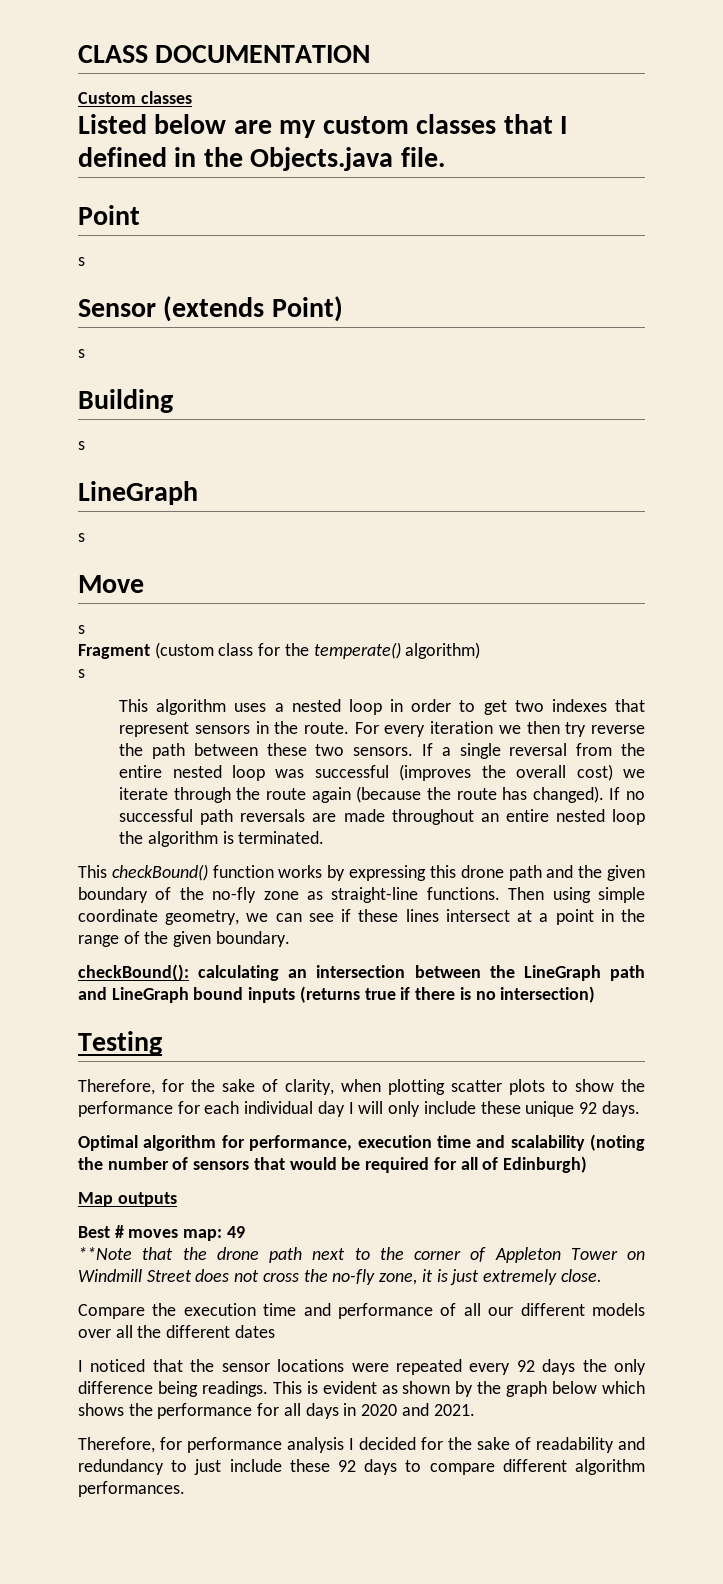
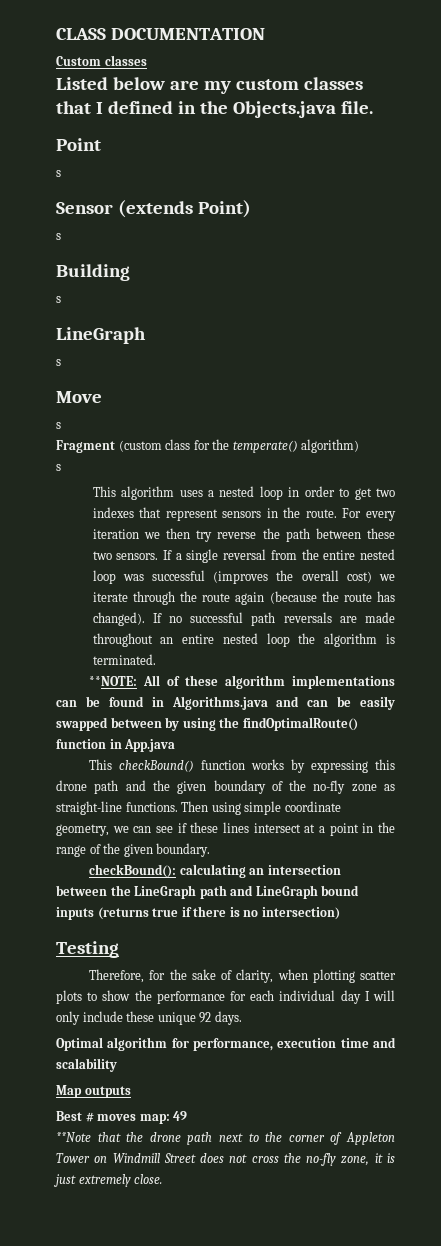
(325, 837) none -> [89,675,395,689] [56,696,395,710] [56,717,358,731] [56,739,176,752] // **NOTE: All of these algorithm implementations can be found in Algorithms.java and can be easily swapped between by using the findOptimalRoute() function in App.java
[590,1134,645,1151] [78,1156,587,1173] (noting the number of sensors that would be required for all of Edinburgh) -> (117, 1065) none
[78,1303,645,1319] [78,1325,275,1338] [78,1359,646,1375] [78,1381,645,1397] [78,1403,475,1419] [78,1437,645,1453] [78,1459,645,1475] [78,1481,185,1497] // Compare the execution time and performance of all our different models over all the different dates // I noticed that the sensor locations were repeated every 92 days the only difference being readings. This is evident as shown by the graph below which shows the performance for all days in 2020 and 2021. // Therefore, for performance analysis I decided for the sake of readability and redundancy to just include these 92 days to compare different algorithm performances. -> (163, 1179) none

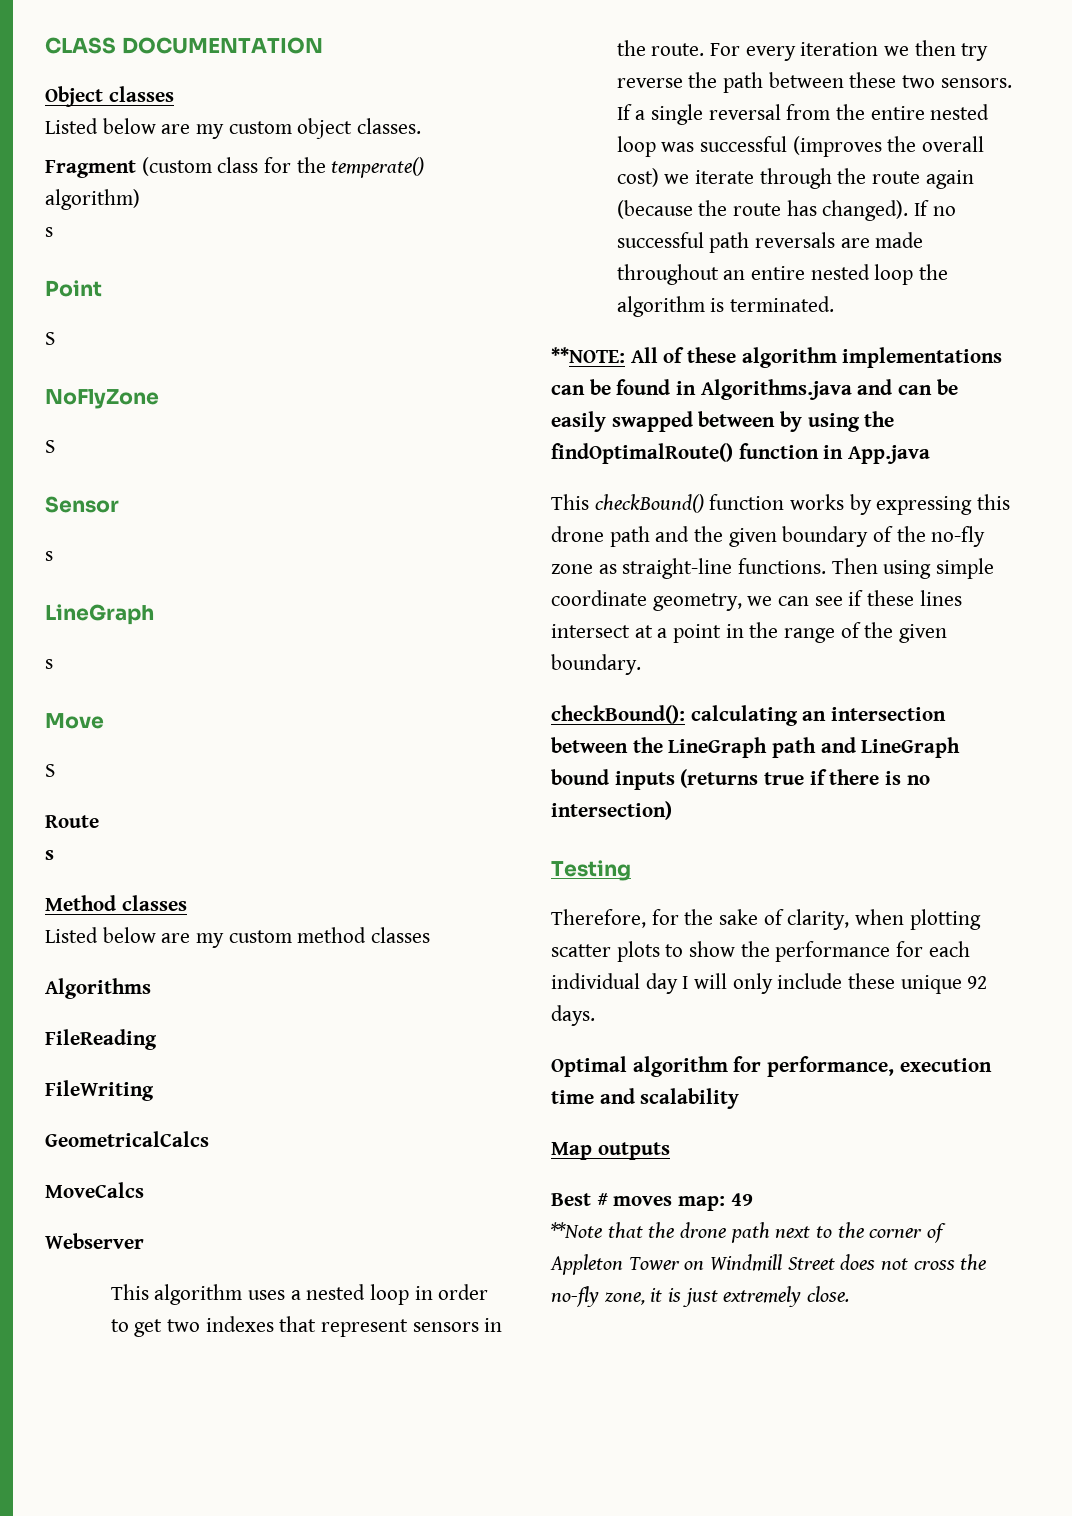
[56,55,147,66] [56,77,363,94] [56,101,373,118] [56,138,101,151] [56,170,61,177] [56,200,251,218] [56,233,61,240] [56,264,130,281] [56,296,61,303] [56,327,146,344] [56,359,61,366] [56,391,102,403] [56,422,61,429] Custom classes // Listed below are my custom classes that I defined in the Objects.java file. // Point // s // Sensor (extends Point) // s // Building // s // LineGraph // s // Move // s -> [45,86,174,107] [45,118,422,139] Object classes // Listed below are my custom object classes.
(61, 467) none -> [45,280,102,297] [45,332,55,345] [45,389,159,409] [45,440,55,453] [45,496,119,513] [45,551,53,561] [45,604,154,625] [45,659,53,669] [45,713,104,729] [45,764,55,777] [45,815,99,828] [45,850,54,860] [45,895,187,911] [45,927,431,948] [45,978,151,999] [45,1029,157,1050] [45,1080,154,1101] [45,1131,209,1147] [45,1182,144,1198] [45,1233,144,1249] // Point // S // NoFlyZone // S // Sensor // s // LineGraph // s // Move // S // Route // s // Method classes // Listed below are my custom method classes // Algorithms // FileReading // FileWriting // GeometricalCalcs // MoveCalcs // Webserver

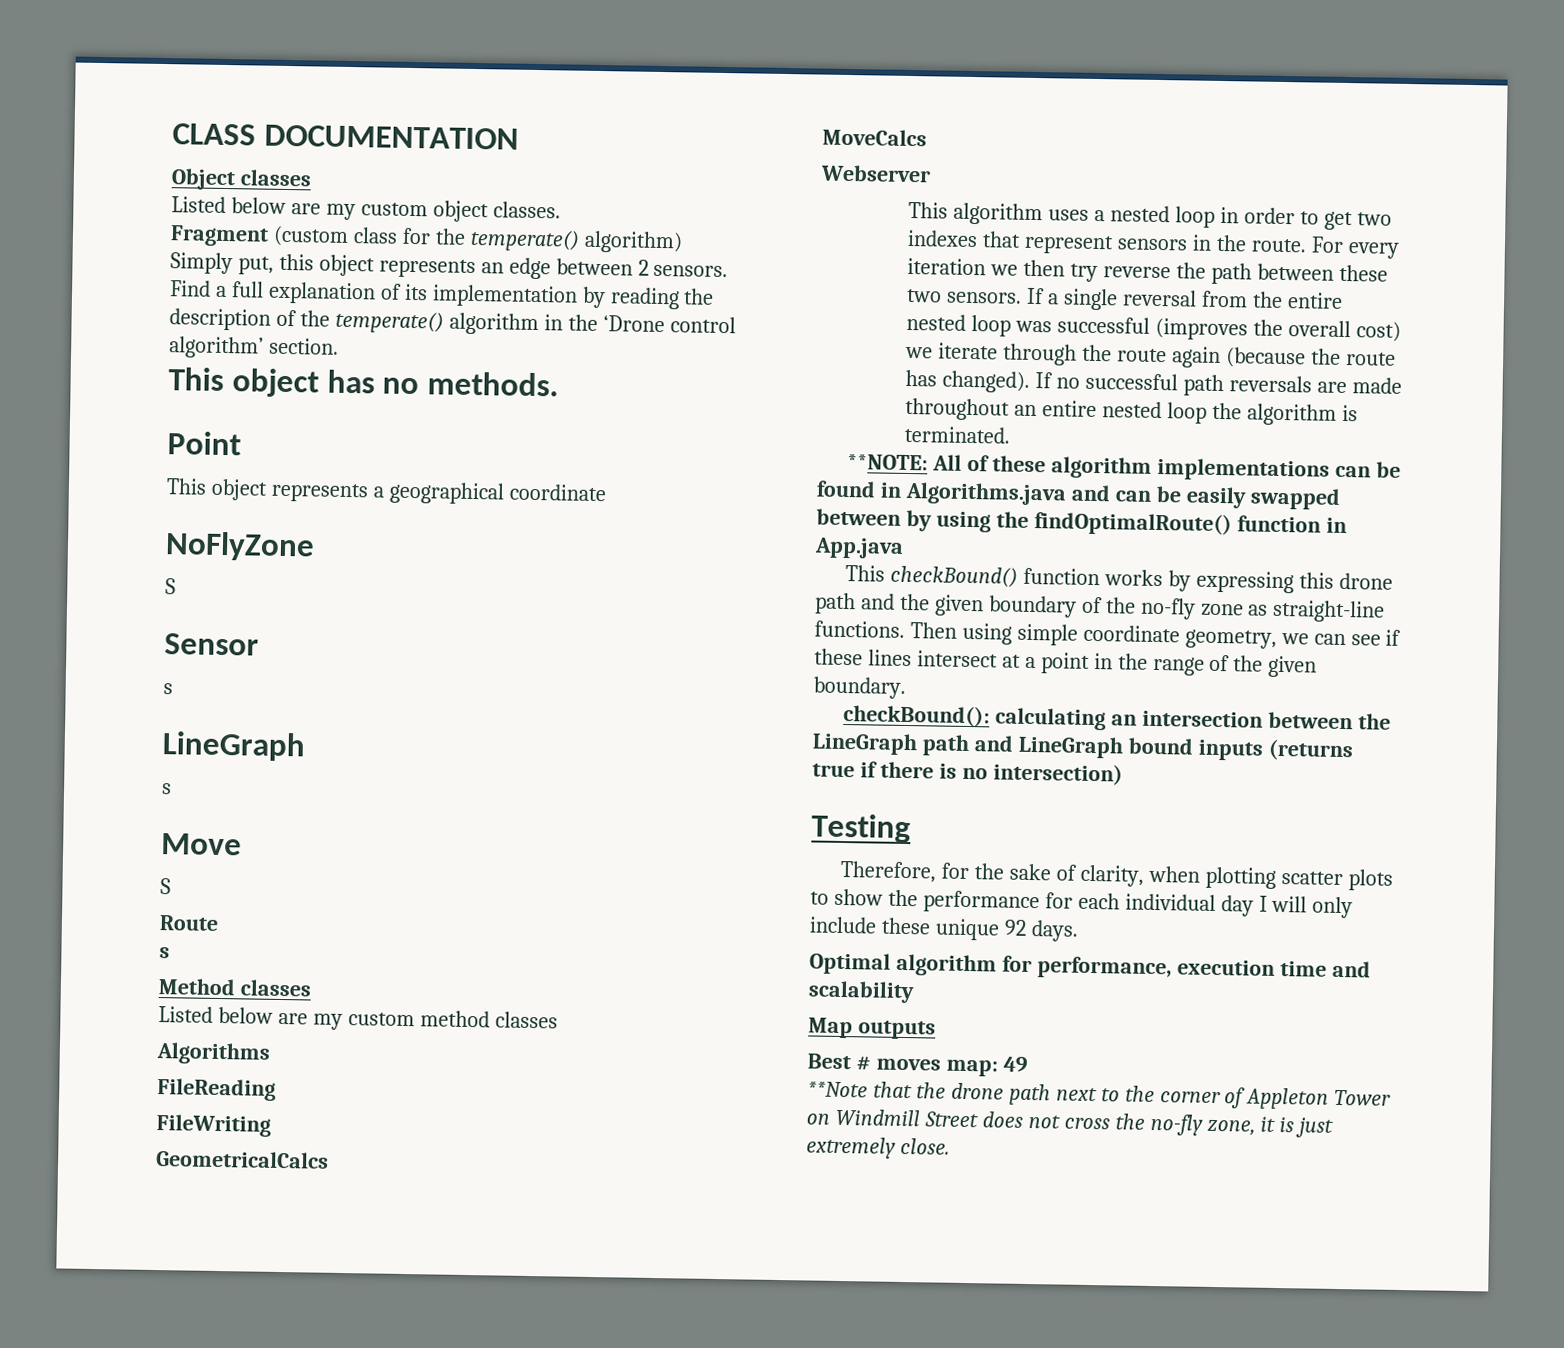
[45,227,53,237] [45,280,102,297] [45,332,55,345] s // Point // S -> [170,252,729,280] [169,280,715,310] [169,308,736,336] [169,336,339,359] [168,367,560,398] [167,431,241,456] [166,478,607,505] Simply put, this object represents an edge between 2 sensors. Find a full explanation of its implementation by reading the description of the temperate() algorithm in the ‘Drone control algorithm’ section. // This object has no methods. // Point // This object represents a geographical coordinate

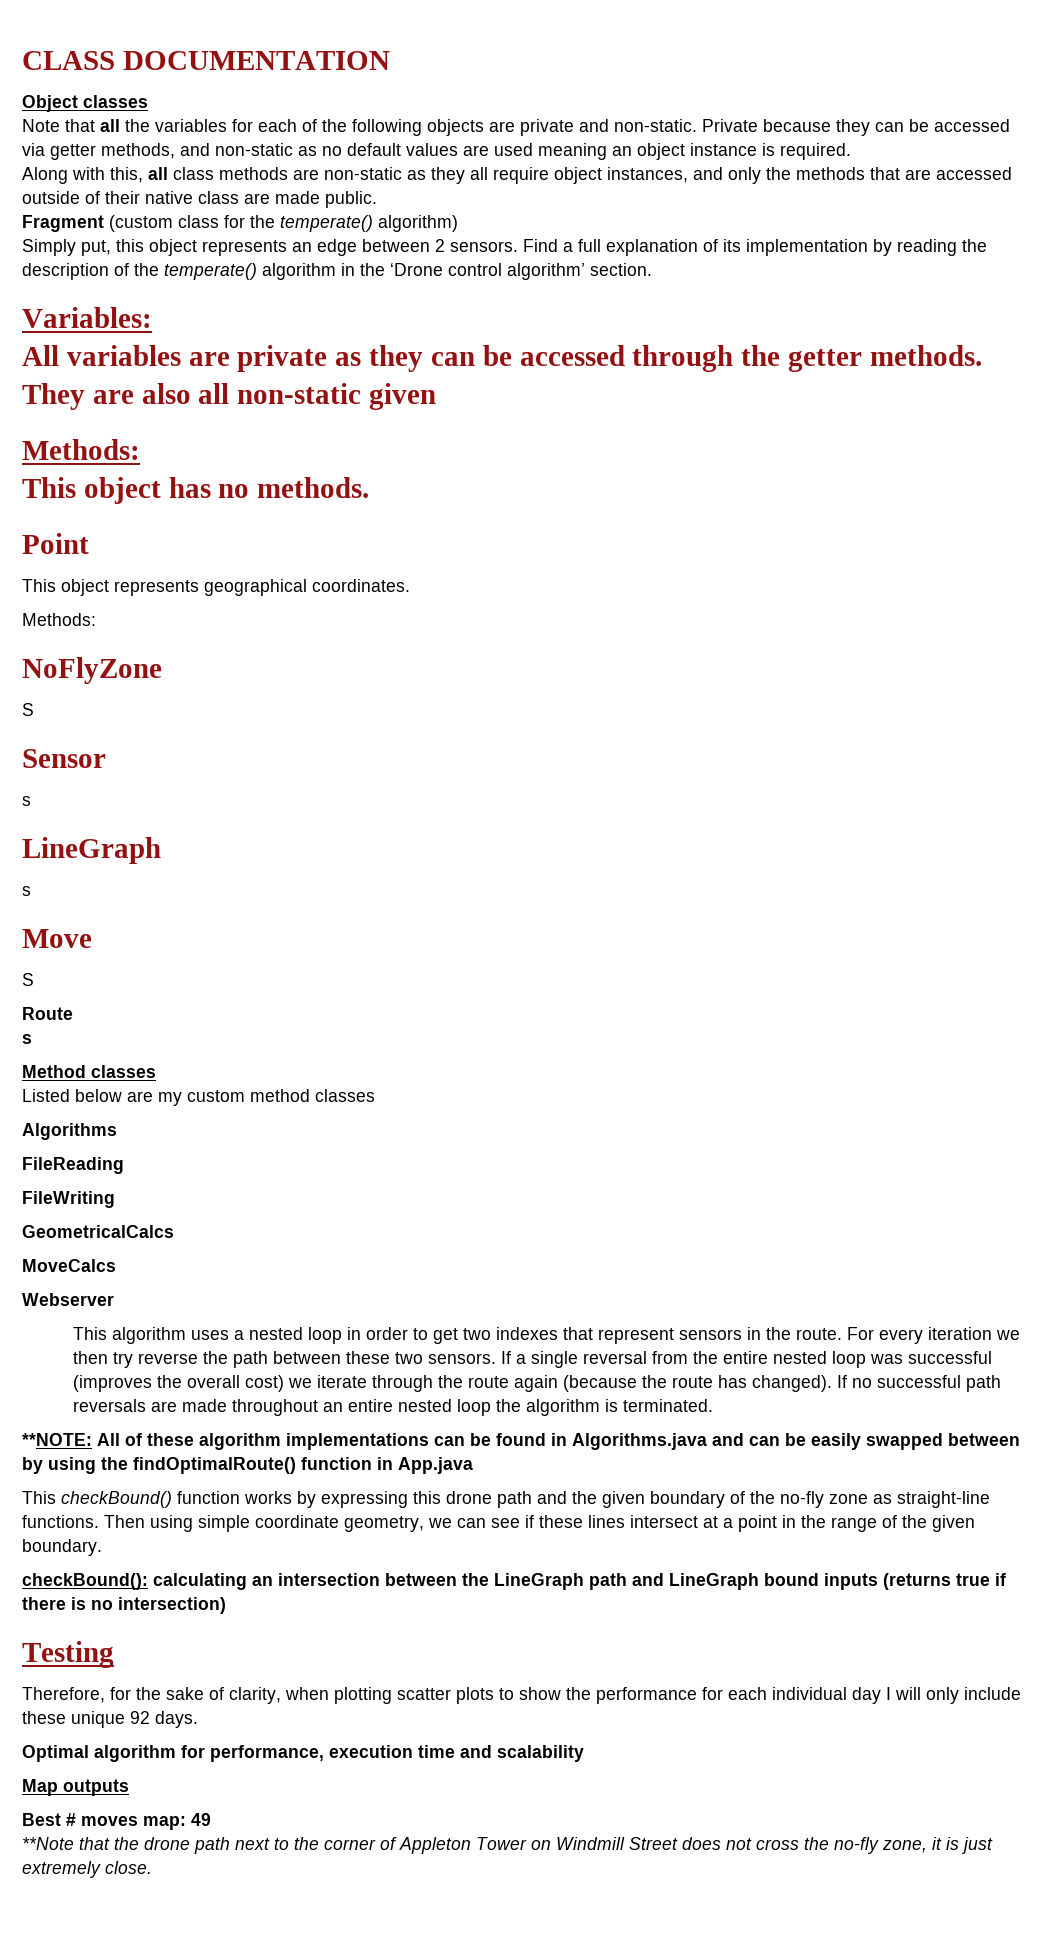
[171,196,561,223] Listed below are my custom object classes. -> [22,119,1010,136] [22,143,851,160] [22,167,1012,184] [22,191,377,208] Note that all the variables for each of the following objects are private and non-static. Private because they can be accessed via getter methods, and non-static as no default values are used meaning an object instance is required. // Along with this, all class methods are non-static as they all require object instances, and only the methods that are accessed outside of their native class are made public.
(339, 346) none -> [22,307,152,328] [22,345,982,372] [22,383,437,410] [22,439,140,460] // Variables: // All variables are private as they can be accessed through the getter methods. They are also all non-static given // Methods:
[372,481,607,505] a geographical coordinate -> [204,579,410,596] [22,613,96,626] geographical coordinates. // Methods:

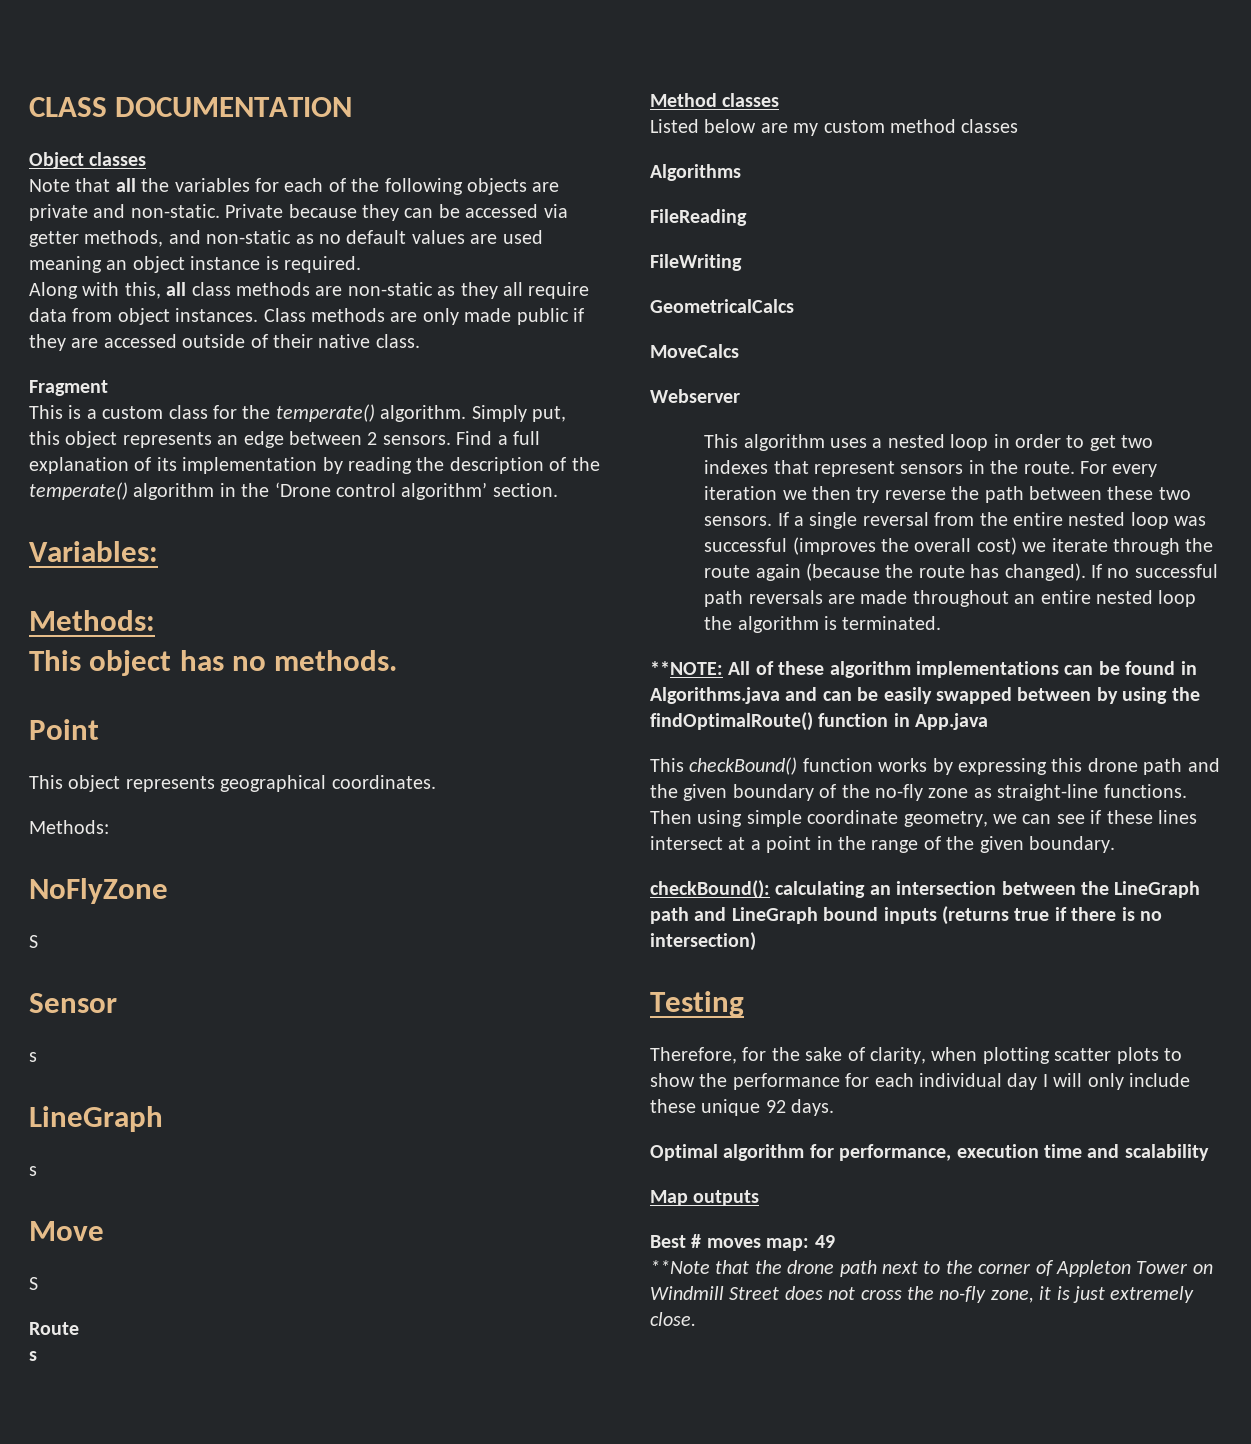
[554,167,900,184] object instances, and only the methods that -> [29,308,584,325] [29,334,66,351] data from object instances. Class methods are only made public if they
[198,191,377,208] [22,215,173,232] class are made public. // Fragment (custom -> [375,334,420,348] [29,380,108,396] [29,405,164,419] class. // Fragment // This is a custom
[378,215,458,232] algorithm) // -> [380,405,467,422] algorithm.
[22,345,982,372] [22,383,437,410] // All variables are private as they can be accessed through the getter methods. They are also all non-static given -> (158, 551) none

